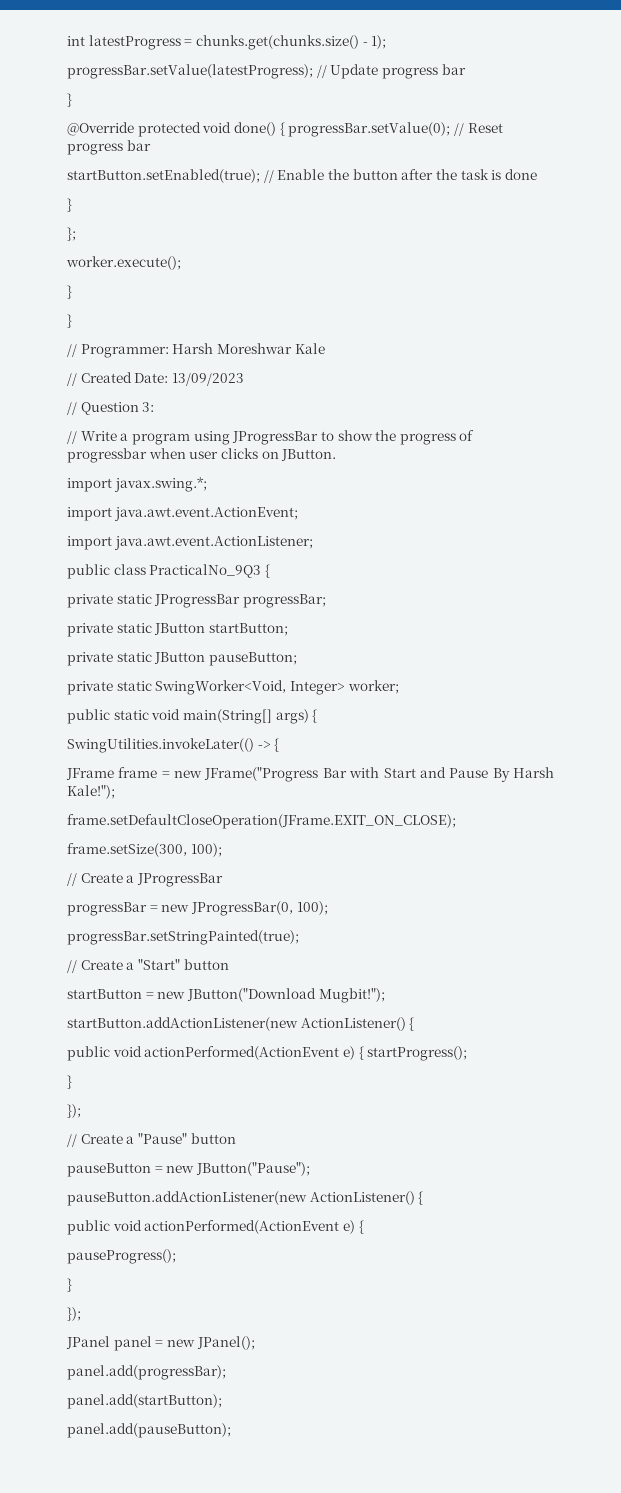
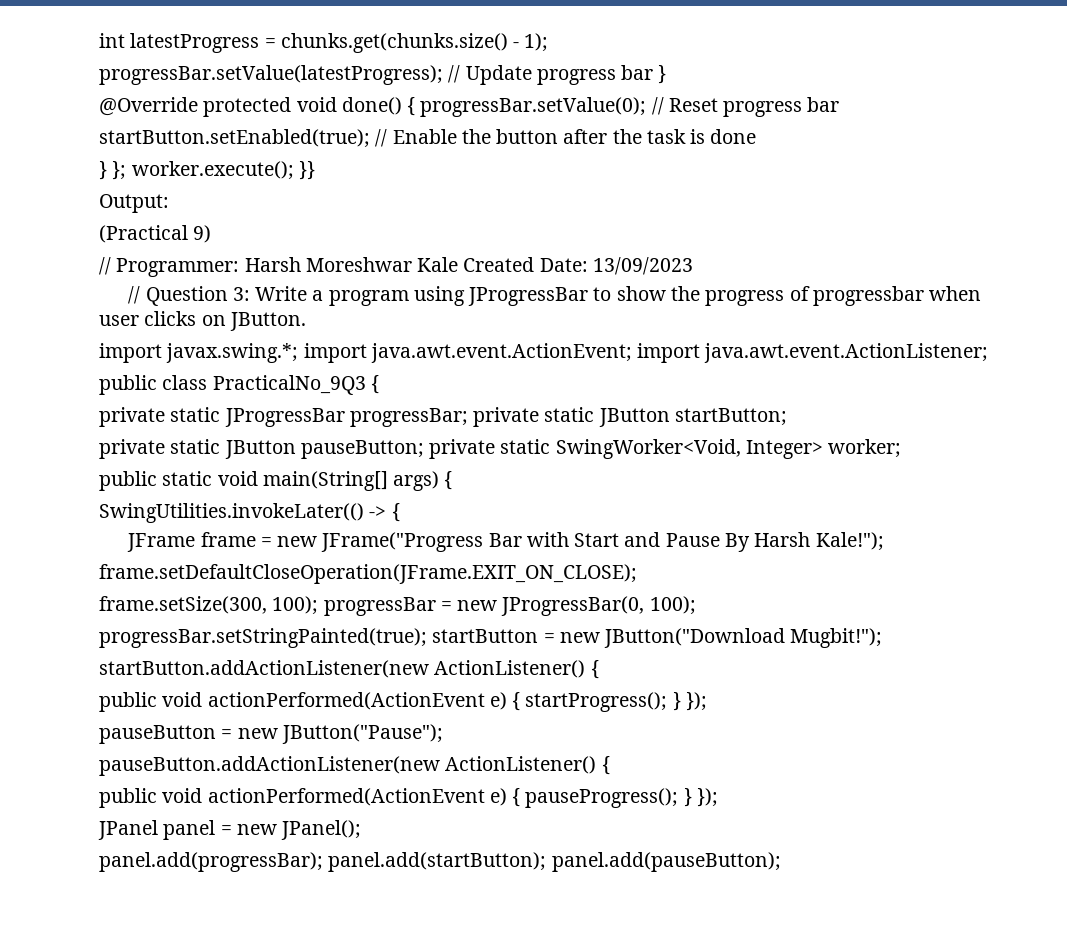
(466, 69) // -> (654, 72) none
[67,227,76,241] [66,256,181,270] [67,285,72,299] [67,314,72,328] // }; // worker.execute(); // } // } -> [112,161,315,180] [99,194,169,213] [99,225,212,243] }; worker.execute(); }} // Output: // (Practical 9)
[67,373,77,386] // // -> (459, 264) none
[67,431,77,444] // // -> (250, 294) none
(207, 484) // -> (299, 353) none
(298, 514) // -> (632, 353) none
(326, 601) // -> (468, 417) none
(297, 659) // -> (424, 449) none
[67,873,223,887] // // Create a JProgressBar // -> (319, 605) none
[67,959,229,973] // // Create a "Start" button // -> (427, 638) none
[67,1075,72,1089] [67,1104,81,1118] [67,1133,236,1147] // } // }); // // Create a "Pause" button -> [672,692,707,711] } });
(364, 1227) // -> (521, 797) none
[67,1278,72,1292] // } // -> [683,788,692,807] }
(226, 1372) // -> (323, 862) none
(222, 1401) // -> (547, 862) none

